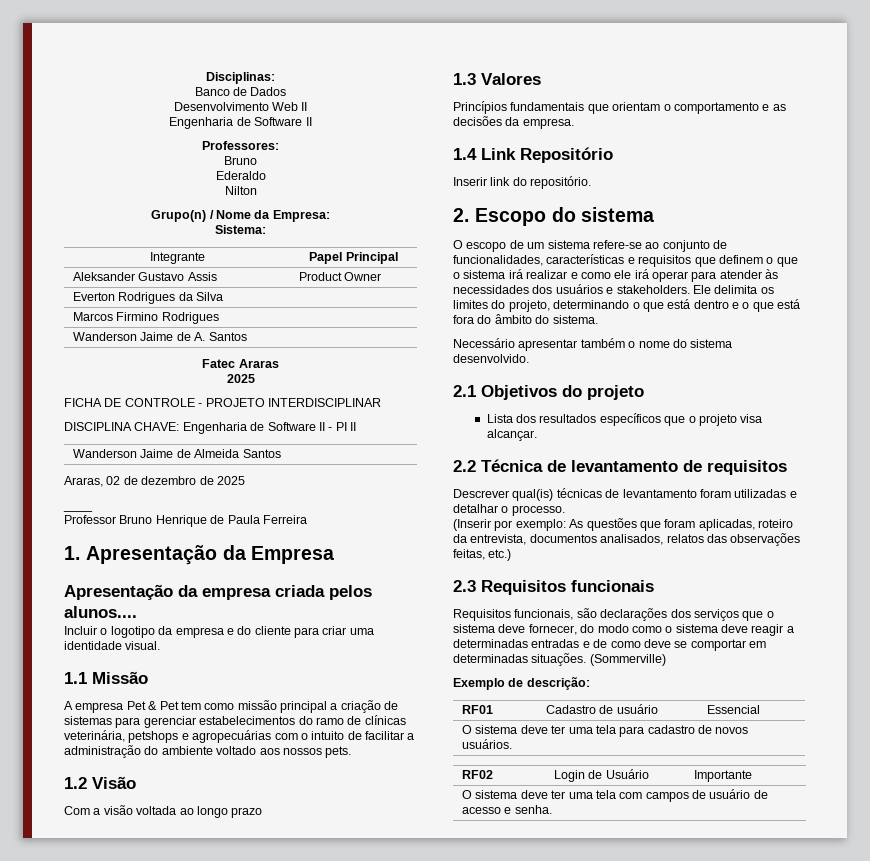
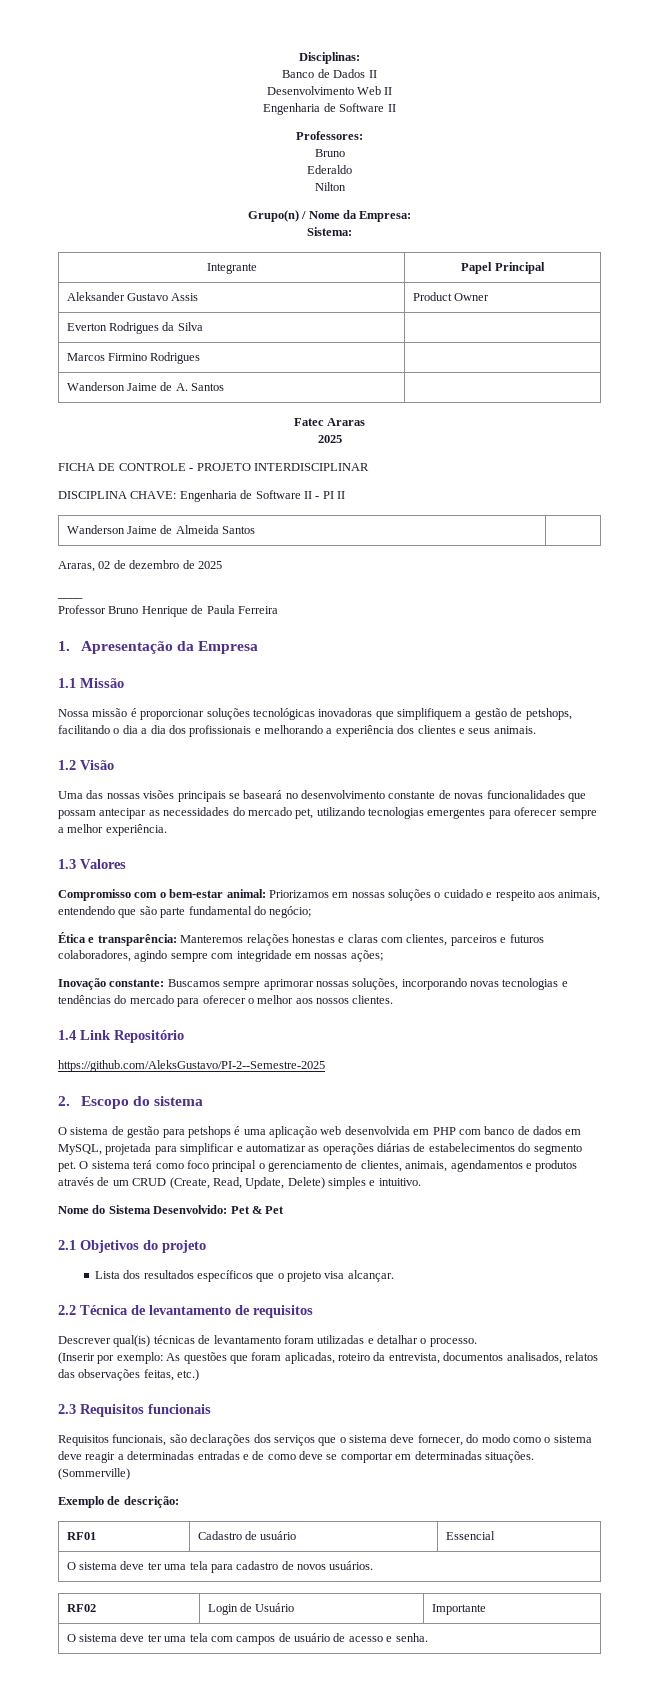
(287, 91) none -> [368,70,377,78] II
[64,584,372,600] [64,606,137,618] [64,626,374,638] [64,641,161,650] [64,671,148,684] [64,700,399,713] [64,715,406,728] [64,730,415,743] [64,745,352,758] [64,776,136,789] [64,805,263,818] [453,73,541,85] [453,101,786,114] [453,116,574,129] Apresentação da empresa criada pelos alunos.... // Incluir o logotipo da empresa e do cliente para criar uma identidade visual. // 1.1 Missão // A empresa Pet & Pet tem como missão principal a criação de sistemas para gerenciar estabelecimentos do ramo de clínicas veterinária, petshops e agropecuárias com o intuito de facilitar a administração do ambiente voltado aos nossos pets. // 1.2 Visão // Com a visão voltada ao longo prazo // 1.3 Valores // Princípios fundamentais que orientam o comportamento e as decisões da empresa. -> [58,678,124,688] [58,708,572,720] [58,725,536,737] [58,760,114,770] [58,790,586,802] [58,807,597,819] [58,824,167,836] [58,859,126,869] [58,889,601,901] [58,906,312,918] [58,932,544,946] [58,950,383,962] [58,978,568,990] [58,995,394,1007] 1.1 Missão // Nossa missão é proporcionar soluções tecnológicas inovadoras que simplifiquem a gestão de petshops, facilitando o dia a dia dos profissionais e melhorando a experiência dos clientes e seus animais. // 1.2 Visão // Uma das nossas visões principais se baseará no desenvolvimento constante de novas funcionalidades que possam antecipar as necessidades do mercado pet, utilizando tecnologias emergentes para oferecer sempre a melhor experiência. // 1.3 Valores // Compromisso com o bem-estar animal: Priorizamos em nossas soluções o cuidado e respeito aos animais, entendendo que são parte fundamental do negócio; // Ética e transparência: Manteremos relações honestas e claras com clientes, parceiros e futuros colaboradores, agindo sempre com integridade em nossas ações; // Inovação constante: Buscamos sempre aprimorar nossas soluções, incorporando novas tecnologias e tendências do mercado para oferecer o melhor aos nossos clientes.
[453,176,592,189] Inserir link do repositório. -> [58,1060,325,1072] https://github.com/AleksGustavo/PI-2--Semestre-2025
[466,240,727,252] [453,254,798,267] [453,269,779,282] [453,284,774,294] [453,299,801,312] [453,314,598,324] [453,338,733,351] [453,354,529,363] escopo de um sistema refere-se ao conjunto de funcionalidades, características e requisitos que definem o que o sistema irá realizar e como ele irá operar para atender às necessidades dos usuários e stakeholders. Ele delimita os limites do projeto, determinando o que está dentro e o que está fora do âmbito do sistema. // Necessário apresentar também o nome do sistema desenvolvido. -> [70,1126,582,1138] [58,1143,582,1155] [58,1160,578,1172] [58,1177,421,1189] [58,1205,285,1214] sistema de gestão para petshops é uma aplicação web desenvolvida em PHP com banco de dados em MySQL, projetada para simplificar e automatizar as operações diárias de estabelecimentos do segmento pet. O sistema terá como foco principal o gerenciamento de clientes, animais, agendamentos e produtos através de um CRUD (Create, Read, Update, Delete) simples e intuitivo. // Nome do Sistema Desenvolvido: Pet & Pet

